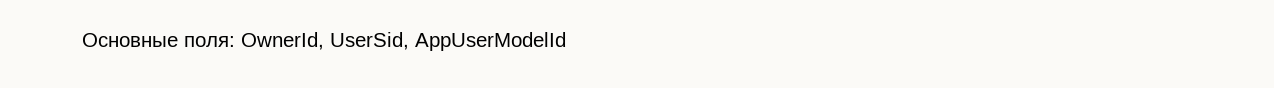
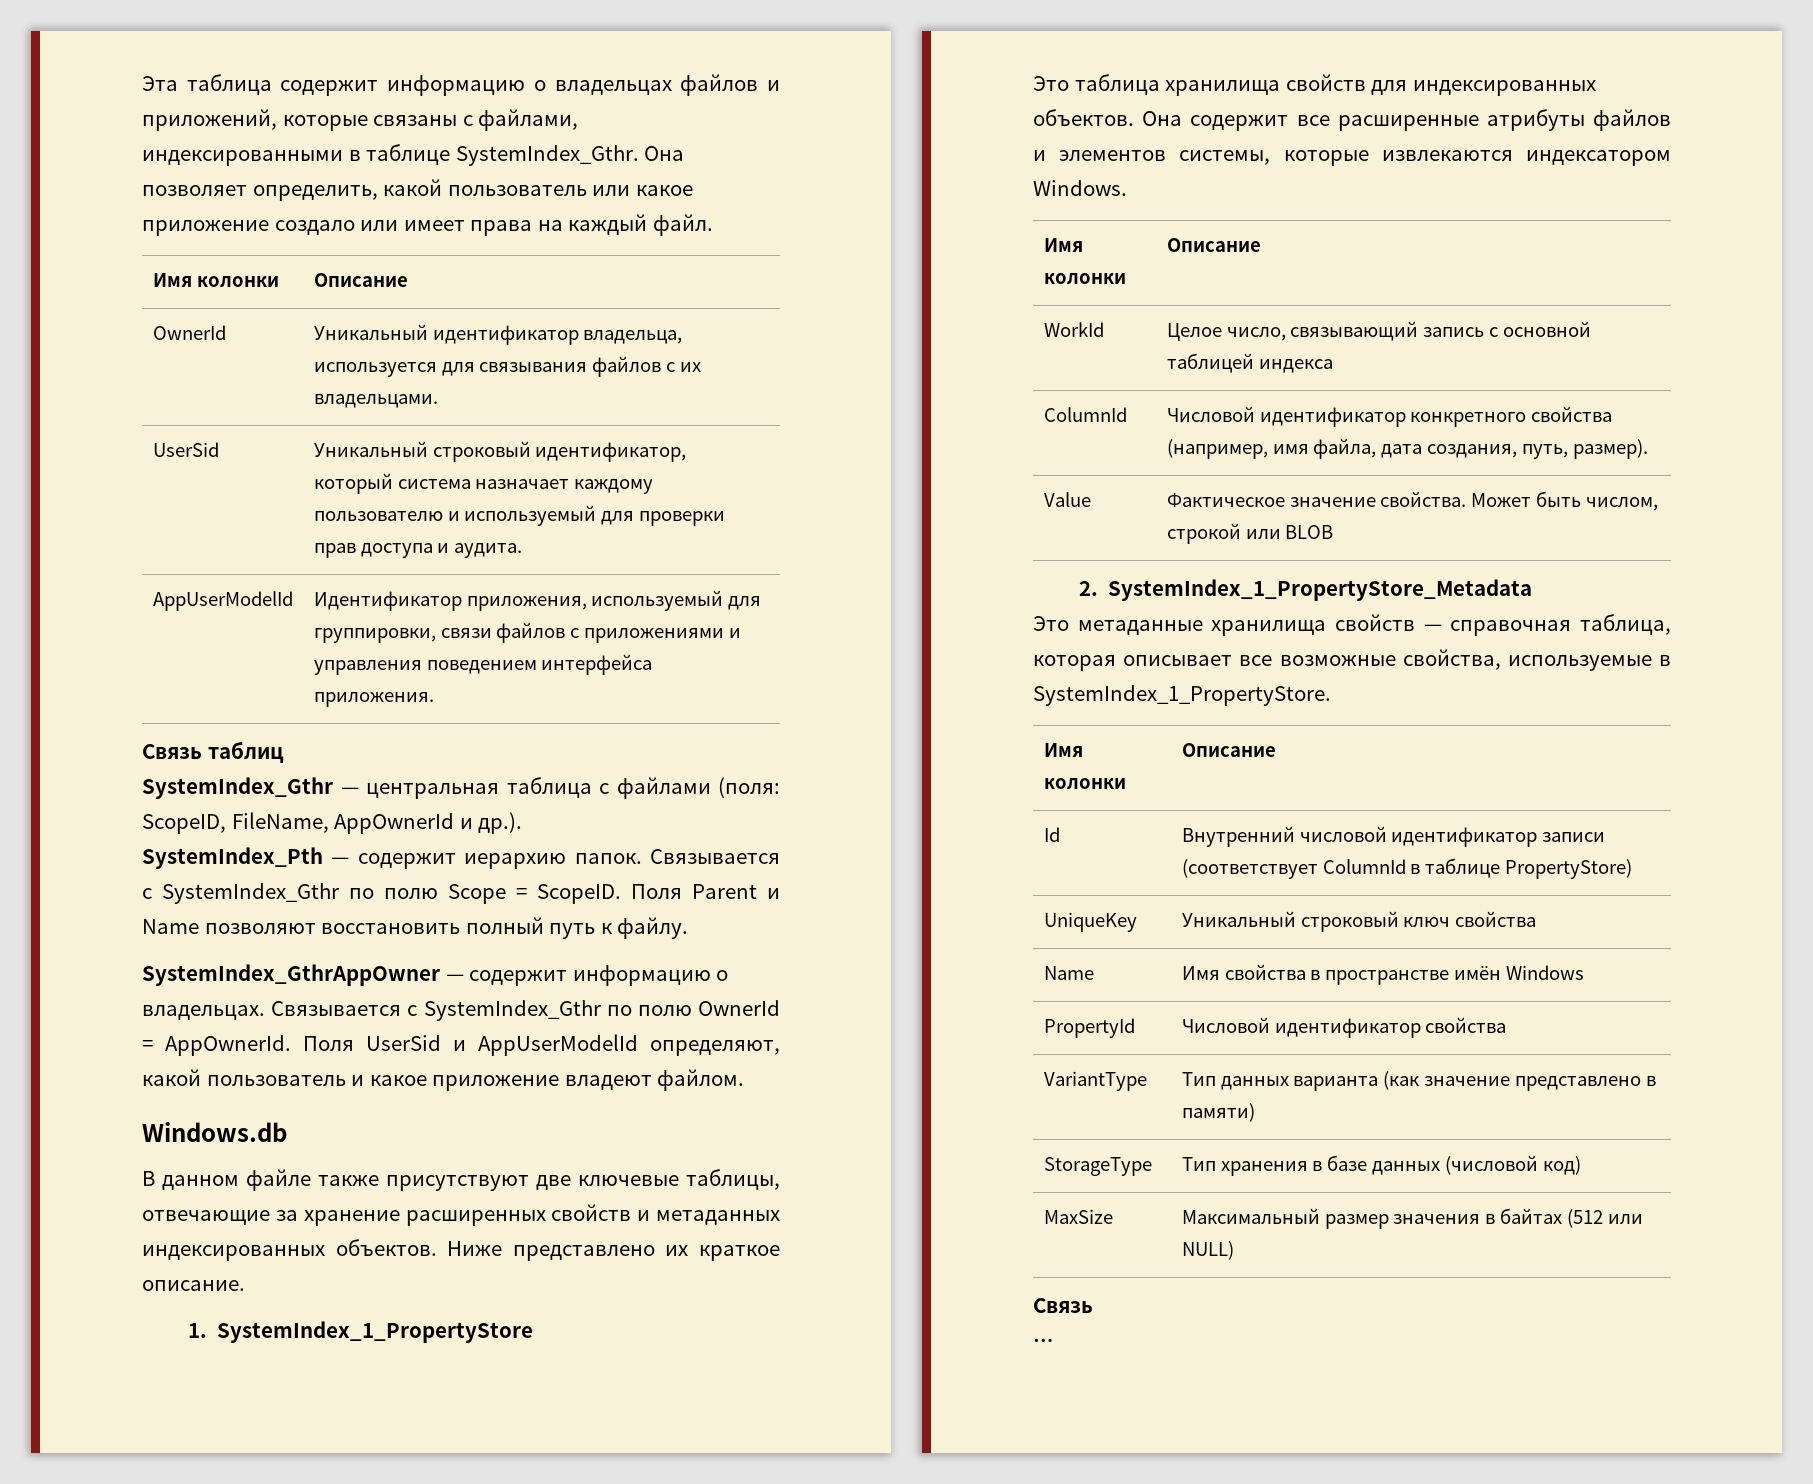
[82,32,566,51] Основные поля: OwnerId, UserSid, AppUserModelId -> [142,74,780,96] [142,109,579,131] [142,144,685,166] [142,179,693,201] [142,214,713,236] [152,273,279,287] [313,273,408,287] [152,325,226,340] [313,324,683,345] [313,356,702,377] [313,394,438,408] [152,442,219,457] [313,441,687,462] [313,473,654,494] [313,505,726,526] [313,543,523,558] [152,591,293,611] [313,590,762,611] [313,622,742,643] [313,654,653,675] [313,692,434,707] [142,741,284,763] [142,777,780,799] [142,812,523,834] [142,847,781,869] [142,883,780,904] [142,917,689,939] [142,964,729,986] [142,1000,780,1021] [142,1034,780,1056] [142,1069,745,1091] [142,1122,287,1142] [142,1169,780,1191] [142,1204,780,1226] [142,1239,781,1261] [142,1280,245,1291] [187,1321,534,1343] [1033,74,1596,96] [1033,109,1671,131] [1033,150,1671,166] [1033,180,1127,196] [1043,238,1083,252] [1043,273,1126,284] [1166,238,1261,252] [1043,322,1104,337] [1166,321,1592,341] [1166,353,1333,373] [1043,407,1127,422] [1166,406,1613,427] [1166,438,1649,459] [1043,492,1091,507] [1166,491,1659,511] [1166,523,1334,544] [1078,579,1533,601] [1033,614,1671,636] [1033,649,1671,671] [1033,685,1331,706] [1043,743,1083,757] [1043,778,1126,789] [1181,743,1276,757] [1043,827,1060,842] [1181,826,1606,847] [1181,858,1633,879] [1043,912,1137,932] [1181,911,1537,932] [1043,966,1094,980] [1181,964,1585,985] [1043,1018,1135,1038] [1181,1017,1507,1038] [1043,1071,1147,1091] [1181,1071,1657,1091] [1181,1103,1255,1122] [1043,1157,1152,1176] [1181,1155,1582,1176] [1043,1209,1113,1224] [1181,1208,1644,1229] [1181,1241,1234,1260] [1033,1298,1093,1313] [1033,1338,1054,1348] Эта таблица содержит информацию о владельцах файлов и приложений, которые связаны с файлами, индексированными в таблице SystemIndex_Gthr. Она позволяет определить, какой пользователь или какое приложение создало или имеет права на каждый файл. // Имя колонки | Описание // OwnerId | Уникальный идентификатор владельца, используется для связывания файлов с их владельцами. // UserSid | Уникальный строковый идентификатор, который система назначает каждому пользователю и используемый для проверки прав доступа и аудита. // AppUserModelId | Идентификатор приложения, используемый для группировки, связи файлов с приложениями и управления поведением интерфейса приложения. // Связь таблиц // SystemIndex_Gthr — центральная таблица с файлами (поля: ScopeID, FileName, AppOwnerId и др.). // SystemIndex_Pth — содержит иерархию папок. Связывается с SystemIndex_Gthr по полю Scope = ScopeID. Поля Parent и Name позволяют восстановить полный путь к файлу. // SystemIndex_GthrAppOwner — содержит информацию о владельцах. Связывается с SystemIndex_Gthr по полю OwnerId = AppOwnerId. Поля UserSid и AppUserModelId определяют, какой пользователь и какое приложение владеют файлом. // Windows.db // В данном файле также присутствуют две ключевые таблицы, отвечающие за хранение расширенных свойств и метаданных индексированных объектов. Ниже представлено их краткое описание. // 1. SystemIndex_1_PropertyStore // Это таблица хранилища свойств для индексированных объектов. Она содержит все расширенные атрибуты файлов и элементов системы, которые извлекаются индексатором Windows. // Имя колонки | Описание // WorkId | Целое число, связывающий запись с основной таблицей индекса // ColumnId | Числовой идентификатор конкретного свойства (например, имя файла, дата создания, путь, размер). // Value | Фактическое значение свойства. Может быть числом, строкой или BLOB // 2. SystemIndex_1_PropertyStore_Metadata // Это метаданные хранилища свойств — справочная таблица, которая описывает все возможные свойства, используемые в SystemIndex_1_PropertyStore. // Имя колонки | Описание // Id | Внутренний числовой идентификатор записи (соответствует ColumnId в таблице PropertyStore) // UniqueKey | Уникальный строковый ключ свойства // Name | Имя свойства в пространстве имён Windows // PropertyId | Числовой идентификатор свойства // VariantType | Тип данных варианта (как значение представлено в памяти) // StorageType | Тип хранения в базе данных (числовой код) // MaxSize | Максимальный размер значения в байтах (512 или NULL) // Связь // …

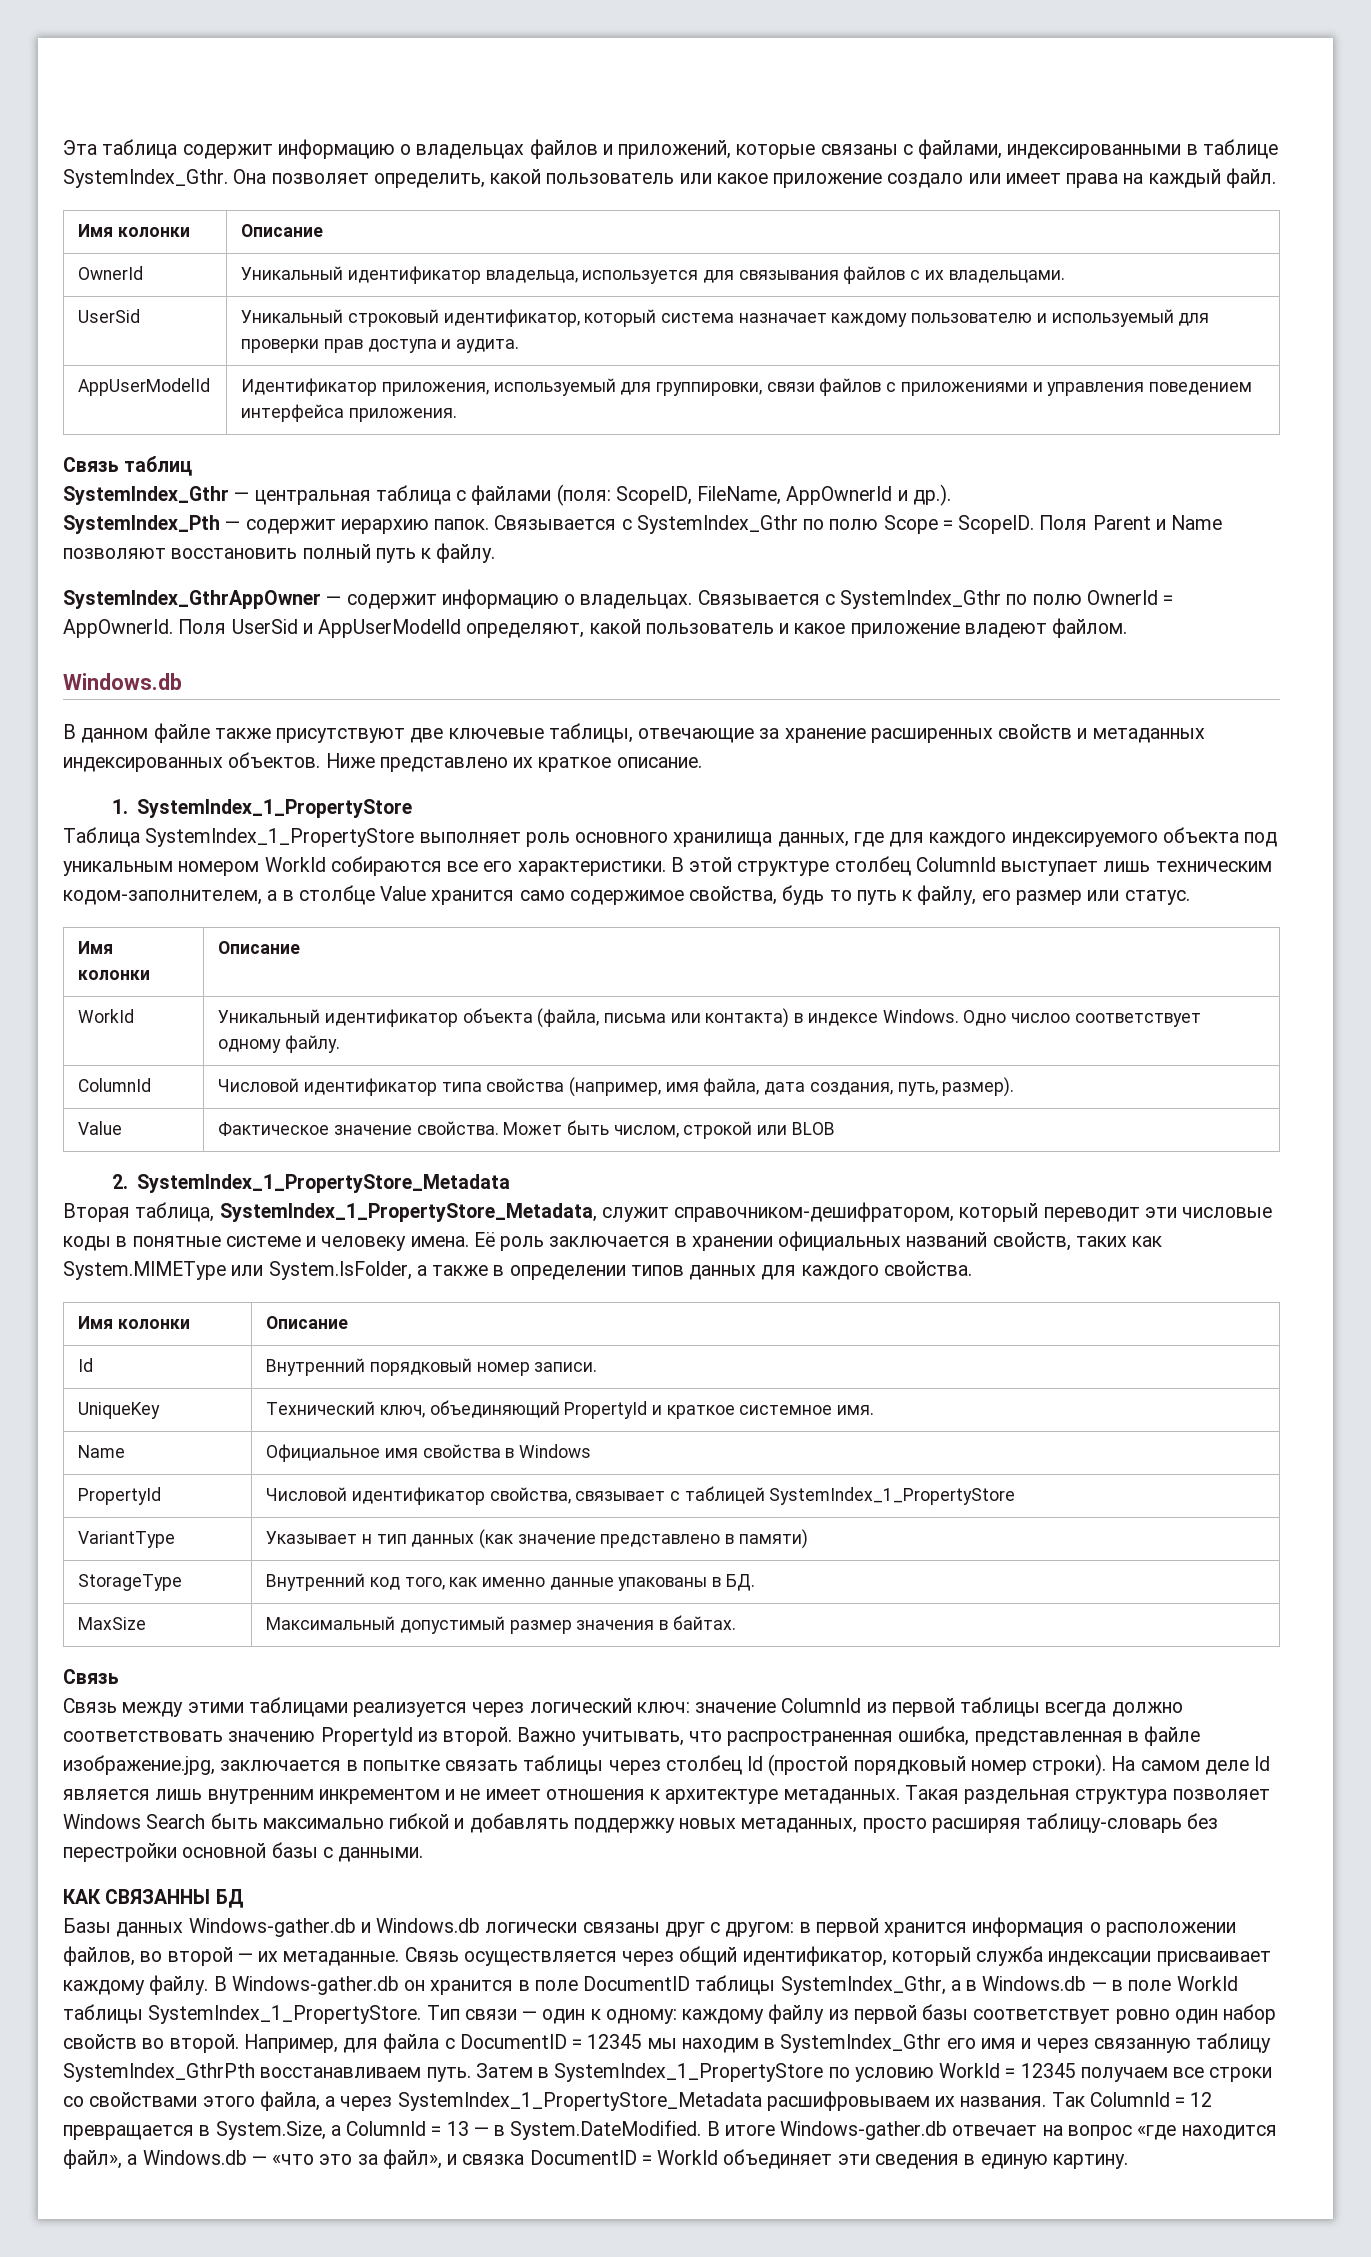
[1033,74,1596,96] [1033,109,1671,131] [1033,150,1671,166] [1033,180,1127,196] [1043,238,1083,252] [1043,273,1126,284] [1166,238,1261,252] [1043,322,1104,337] [1166,321,1592,341] [1166,353,1333,373] Это таблица хранилища свойств для индексированных объектов. Она содержит все расширенные атрибуты файлов и элементов системы, которые извлекаются индексатором Windows. // Имя колонки | Описание // WorkId | Целое число, связывающий запись с основной таблицей индекса -> [63,827,1278,847] [63,856,1272,876] [63,885,1190,905] [78,941,114,954] [78,970,151,980] [218,941,301,954] [78,1009,135,1023] [218,1008,1201,1028] [218,1035,340,1053] Таблица SystemIndex_1_PropertyStore выполняет роль основного хранилища данных, где для каждого индексируемого объекта под уникальным номером WorkId собираются все его характеристики. В этой структуре столбец ColumnId выступает лишь техническим кодом-заполнителем, а в столбце Value хранится само содержимое свойства, будь то путь к файлу, его размер или статус. // Имя колонки | Описание // WorkId | Уникальный идентификатор объекта (файла, письма или контакта) в индексе Windows. Одно числоо соответствует одному файлу.
[1410,412,1527,427] конкретного -> [441,1082,482,1092] типа
[1033,614,1671,636] [1033,649,1671,671] [1033,685,1331,706] Это метаданные хранилища свойств — справочная таблица, которая описывает все возможные свойства, используемые в SystemIndex_1_PropertyStore. -> [63,1202,1273,1222] [63,1231,1163,1251] [63,1261,972,1280] Вторая таблица, SystemIndex_1_PropertyStore_Metadata, служит справочником-дешифратором, который переводит эти числовые коды в понятные системе и человеку имена. Её роль заключается в хранении официальных названий свойств, таких как System.MIMEType или System.IsFolder, а также в определении типов данных для каждого свойства.
[1299,826,1606,847] [1181,858,1633,879] [1043,912,1137,932] [1181,911,1537,932] [1043,966,1094,980] [1181,964,1585,985] [1043,1018,1135,1038] [1181,1017,1507,1038] [1043,1071,1147,1091] [1181,1072,1379,1091] числовой идентификатор записи (соответствует ColumnId в таблице PropertyStore) // UniqueKey | Уникальный строковый ключ свойства // Name | Имя свойства в пространстве имён Windows // PropertyId | Числовой идентификатор свойства // VariantType | Тип данных варианта -> [369,1358,598,1376] [78,1402,161,1419] [266,1400,875,1419] [78,1445,126,1458] [266,1444,591,1462] [78,1487,162,1505] [266,1486,1016,1505] [78,1531,176,1548] [266,1531,475,1547] порядковый номер записи. // UniqueKey | Технический ключ, объединяющий PropertyId и краткое системное имя. // Name | Официальное имя свойства в Windows // PropertyId | Числовой идентификатор свойства, связывает с таблицей SystemIndex_1_PropertyStore // VariantType | Указывает н тип данных
[1181,1155,1582,1176] Тип хранения в базе данных (числовой код) -> [266,1573,755,1591] Внутренний код того, как именно данные упакованы в БД.
(1320, 1216) none -> [399,1616,505,1634] допустимый
[1500,1208,1644,1228] [1181,1241,1234,1260] [1033,1298,1093,1313] [1033,1338,1054,1348] байтах (512 или NULL) // Связь // … -> [672,1615,736,1630] [63,1669,119,1684] [63,1697,1183,1717] [63,1726,1201,1746] [63,1754,1271,1776] [63,1785,1270,1804] [63,1813,1219,1833] [63,1842,424,1862] [63,1889,244,1908] [63,1917,1236,1937] [63,1946,1271,1966] [63,1975,1238,1995] [63,2004,1277,2024] [63,2033,1272,2053] [63,2063,1273,2082] [63,2091,1213,2111] [63,2120,1277,2140] [63,2149,1128,2169] байтах. // Связь // Связь между этими таблицами реализуется через логический ключ: значение ColumnId из первой таблицы всегда должно соответствовать значению PropertyId из второй. Важно учитывать, что распространенная ошибка, представленная в файле изображение.jpg, заключается в попытке связать таблицы через столбец Id (простой порядковый номер строки). На самом деле Id является лишь внутренним инкрементом и не имеет отношения к архитектуре метаданных. Такая раздельная структура позволяет Windows Search быть максимально гибкой и добавлять поддержку новых метаданных, просто расширяя таблицу-словарь без перестройки основной базы с данными. // КАК СВЯЗАННЫ БД // Базы данных Windows-gather.db и Windows.db логически связаны друг с другом: в первой хранится информация о расположении файлов, во второй — их метаданные. Связь осуществляется через общий идентификатор, который служба индексации присваивает каждому файлу. В Windows-gather.db он хранится в поле DocumentID таблицы SystemIndex_Gthr, а в Windows.db — в поле WorkId таблицы SystemIndex_1_PropertyStore. Тип связи — один к одному: каждому файлу из первой базы соответствует ровно один набор свойств во второй. Например, для файла с DocumentID = 12345 мы находим в SystemIndex_Gthr его имя и через связанную таблицу SystemIndex_GthrPth восстанавливаем путь. Затем в SystemIndex_1_PropertyStore по условию WorkId = 12345 получаем все строки со свойствами этого файла, а через SystemIndex_1_PropertyStore_Metadata расшифровываем их названия. Так ColumnId = 12 превращается в System.Size, а ColumnId = 13 — в System.DateModified. В итоге Windows-gather.db отвечает на вопрос «где находится файл», а Windows.db — «что это за файл», и связка DocumentID = WorkId объединяет эти сведения в единую картину.

